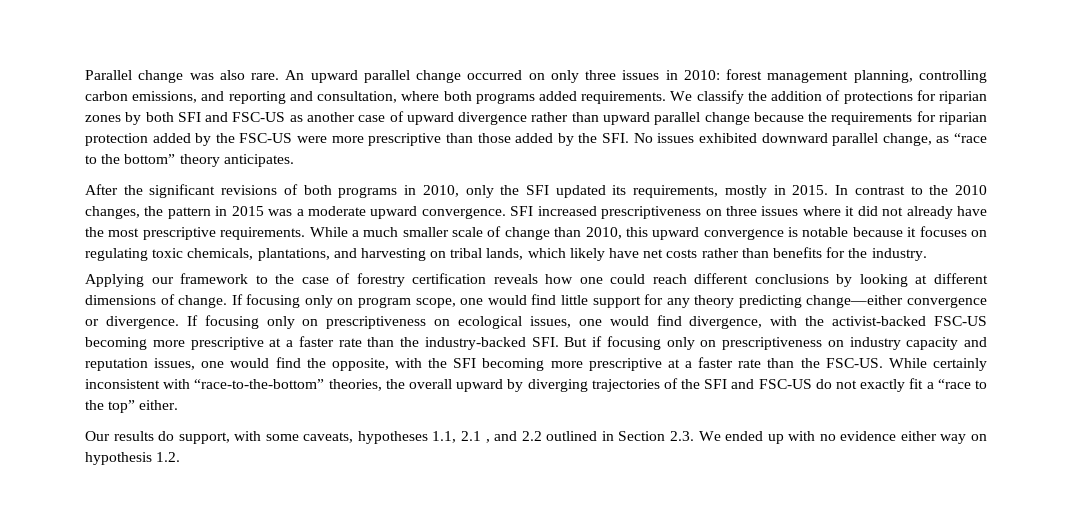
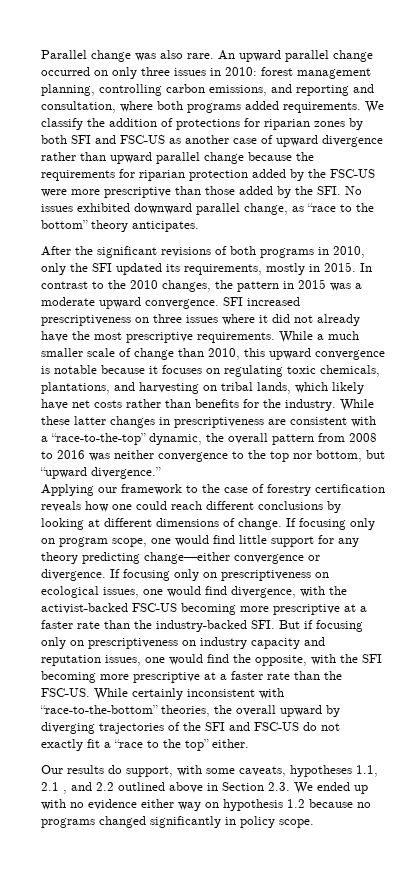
(927, 254) none -> [340,399,374,411] [41,416,376,428] [41,433,377,445] [41,450,385,462] [40,467,161,479] While these latter changes in prescriptiveness are consistent with a “race-to-the-top” dynamic, the overall pattern from 2008 to 2016 was neither convergence to the top nor bottom, but “upward divergence.”
(598, 436) none -> [169,782,203,793] above
[156,452,181,462] 1.2. -> [287,799,371,808] [41,816,314,828] 1.2 because no programs changed significantly in policy scope.

